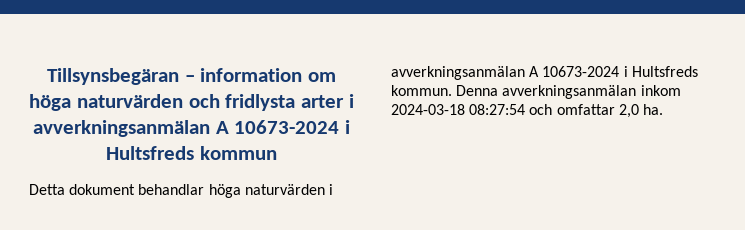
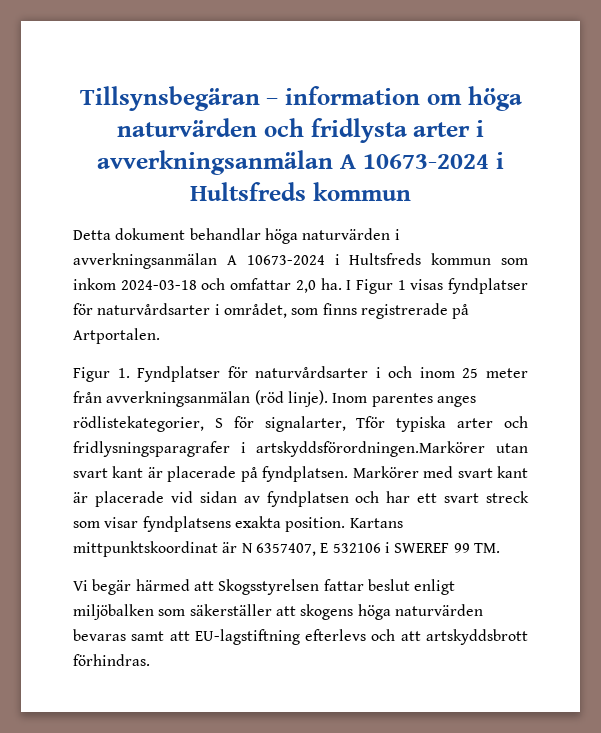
[391,85,637,99] kommun. Denna avverkningsanmälan -> [431,253,528,265] kommun som
[469,104,526,115] 08:27:54 -> (197, 285) none
(663, 109) none -> [346,278,528,294] [73,303,470,319] [73,328,160,344] [73,366,528,382] [73,390,476,407] [73,416,528,432] [73,441,528,457] [73,466,528,482] [73,491,529,507] [73,516,403,532] [73,541,500,557] [73,579,456,595] [73,604,483,620] [73,629,528,645] [73,654,150,666] I Figur 1 visas fyndplatser för naturvårdsarter i området, som finns registrerade på Artportalen. // Figur 1. Fyndplatser för naturvårdsarter i och inom 25 meter från avverkningsanmälan (röd linje). Inom parentes anges rödlistekategorier, S för signalarter, Tför typiska arter och fridlysningsparagrafer i artskyddsförordningen.Markörer utan svart kant är placerade på fyndplatsen. Markörer med svart kant är placerade vid sidan av fyndplatsen och har ett svart streck som visar fyndplatsens exakta position. Kartans mittpunktskoordinat är N 6357407, E 532106 i SWEREF 99 TM. // Vi begär härmed att Skogsstyrelsen fattar beslut enligt miljöbalken som säkerställer att skogens höga naturvärden bevaras samt att EU-lagstiftning efterlevs och att artskyddsbrott förhindras.

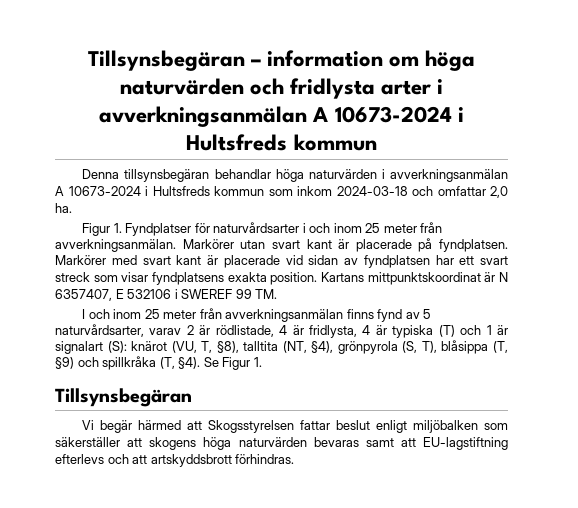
[73,228,186,240] Detta dokument -> [82,169,210,182] Denna tillsynsbegäran
[346,278,528,294] [73,303,470,319] [73,328,160,344] I Figur 1 visas fyndplatser för naturvårdsarter i området, som finns registrerade på Artportalen. -> (72, 208) none
[106,390,476,407] [73,416,528,432] [73,441,486,457] avverkningsanmälan (röd linje). Inom parentes anges rödlistekategorier, S för signalarter, Tför typiska arter och fridlysningsparagrafer i artskyddsförordningen.Markörer -> [55,239,234,252] avverkningsanmälan. Markörer
[355,491,380,503] och -> (430, 261) none
(500, 548) none -> [82,308,432,322] [55,324,509,338] [55,340,509,354] [55,356,262,370] [55,388,192,407] // I och inom 25 meter från avverkningsanmälan finns fynd av 5 naturvårdsarter, varav 2 är rödlistade, 4 är fridlysta, 4 är typiska (T) och 1 är signalart (S): knärot (VU, T, §8), talltita (NT, §4), grönpyrola (S, T), blåsippa (T, §9) och spillkråka (T, §4). Se Figur 1. // Tillsynsbegäran

